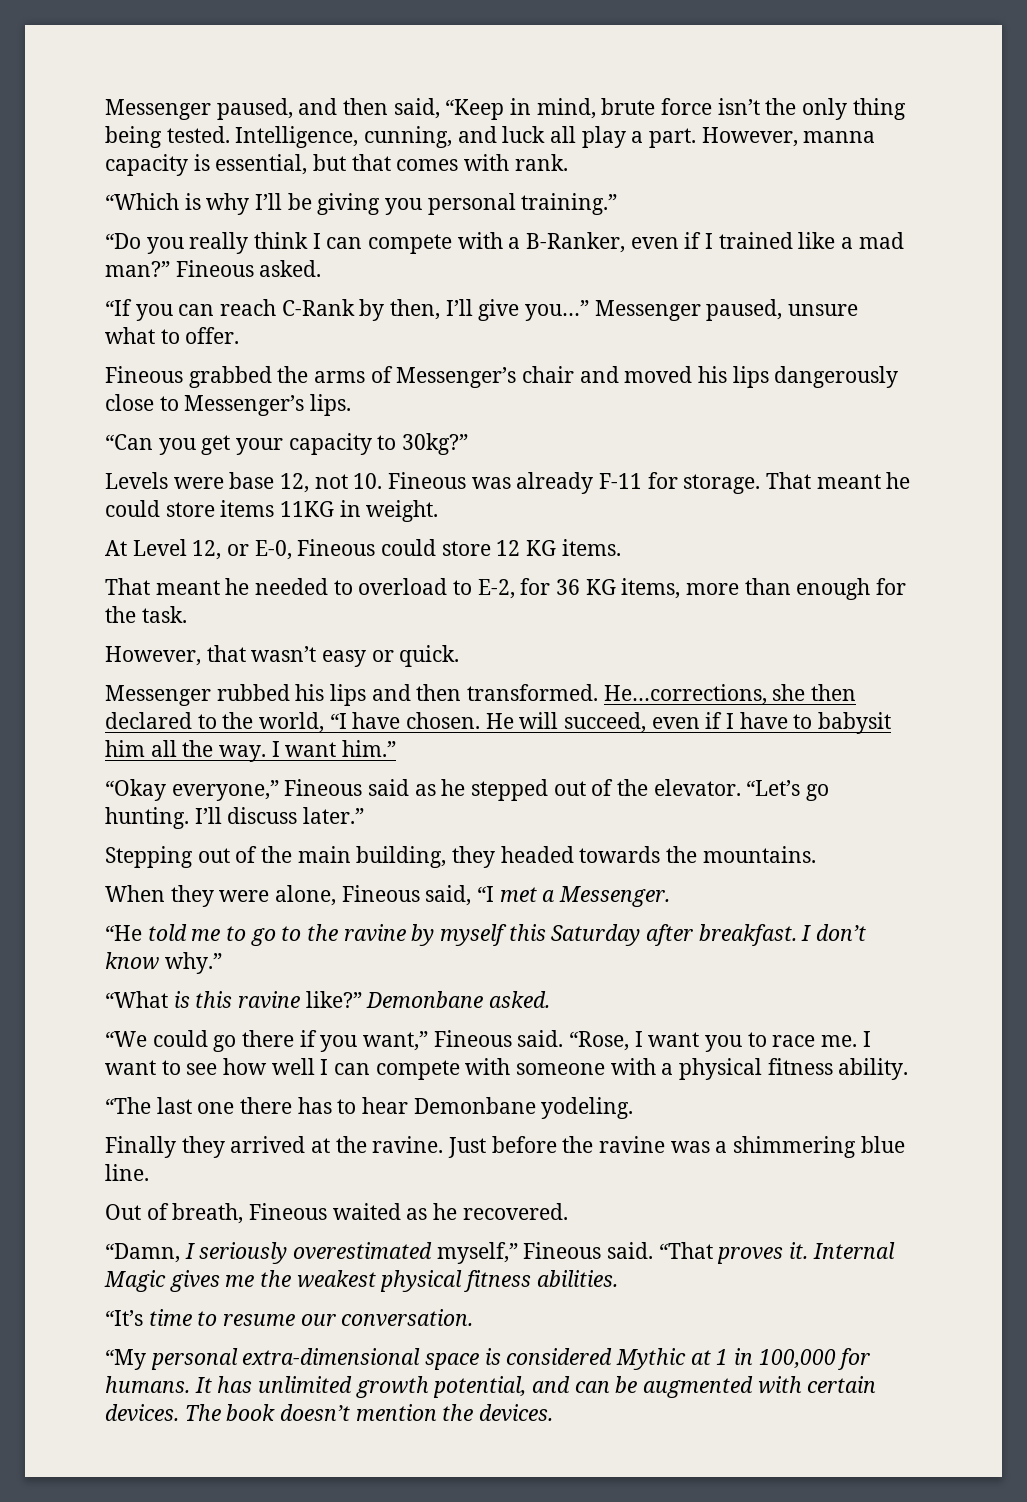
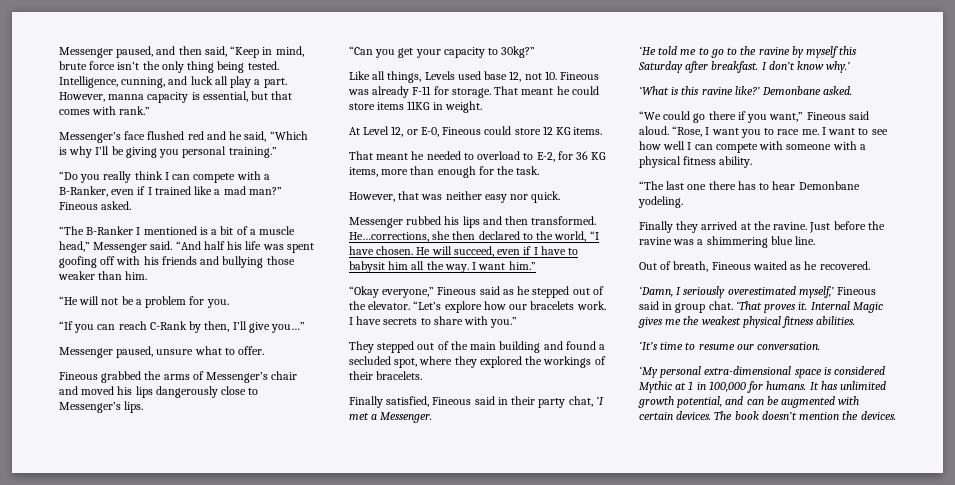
[514,154,568,171] rank. // -> [119,106,151,115] [59,131,267,143] rank.” // Messenger’s face flushed red and he said,
(322, 268) none -> [59,226,296,235] [59,241,314,253] [59,256,295,268] [58,271,148,280] [59,296,229,308] // “The B-Ranker I mentioned is a bit of a muscle head,” Messenger said. “And half his life was spent goofing off with his friends and bullying those weaker than him. // “He will not be a problem for you.
(590, 310) none -> (306, 327) //
[105,472,224,489] Levels were -> [349,71,481,83] Like all things, Levels used
[251,646,394,667] wasn’t easy or -> [421,191,529,203] was neither easy nor
[806,784,830,801] [105,807,365,829] [105,846,816,868] [105,885,495,907] go hunting. I’ll discuss later.” // Stepping out of the main building, they headed towards the mountains. // When they were alone, Fineous said, “I -> [444,301,606,313] [349,316,518,328] [349,341,606,353] [349,356,606,368] [349,371,423,380] [349,396,604,408] explore how our bracelets work. I have secrets to share with you.” // They stepped out of the main building and found a secluded spot, where they explored the workings of their bracelets. // Finally satisfied, Fineous said in their party chat, ‘I
[105,925,142,941] “He -> [639,46,656,55] ‘He
[164,952,222,974] [105,991,168,1008] why.” // “What -> [826,61,851,73] [639,86,669,95] why.’ // ‘What
[305,991,362,1008] like?” -> [734,86,760,95] like?’
[517,1030,564,1047] said. -> [848,111,869,120] [639,126,669,135] said aloud.
[105,1243,180,1263] “Damn, -> [639,286,673,297] ‘Damn,
[436,1242,713,1264] myself,” Fineous said. “That -> [798,286,877,298] [639,301,762,313] myself,’ Fineous said in group chat. ‘That
[105,1310,143,1326] “It’s -> [639,341,658,350] ‘It’s
[105,1349,146,1370] “My -> [639,366,658,378] ‘My

